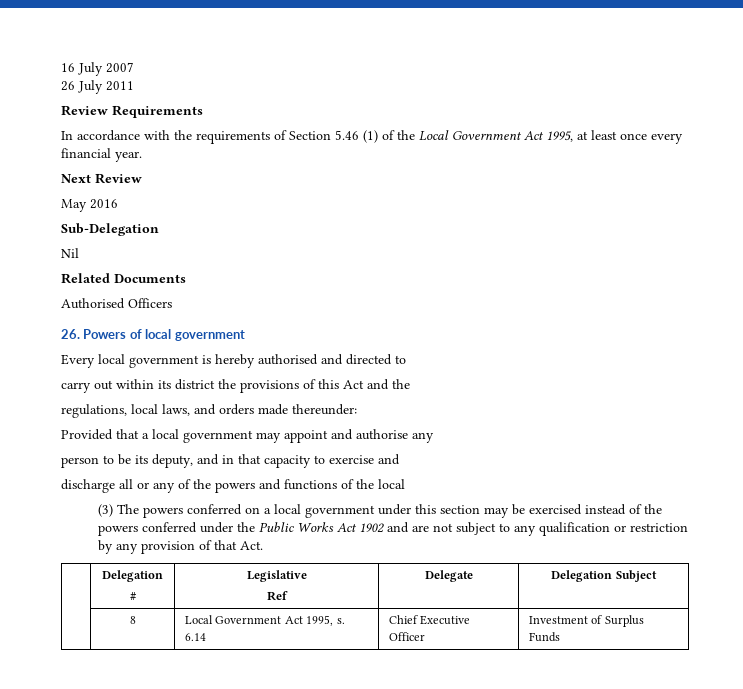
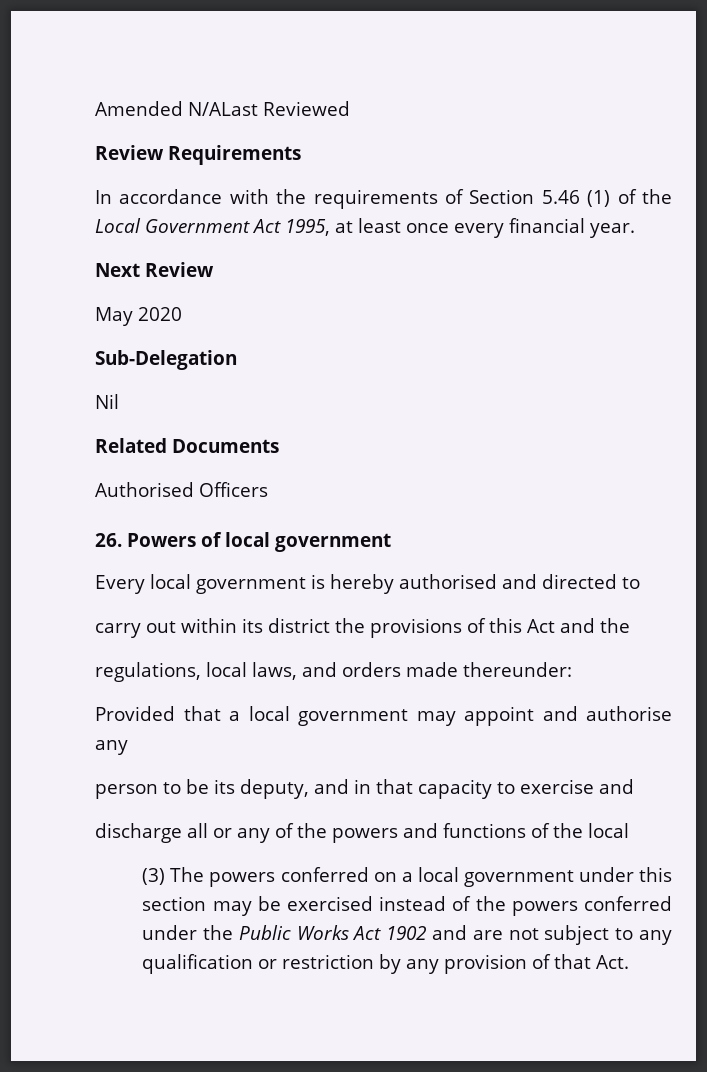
[61,62,134,76] [61,80,134,94] 16 July 2007 // 26 July 2011 -> [95,101,350,116] Amended N/ALast Reviewed
[90,199,118,209] 2016 -> [138,307,182,321] 2020
[102,570,163,582] [129,592,137,600] [246,570,307,582] [266,591,288,601] [424,570,473,582] [551,570,657,582] [129,616,136,624] [185,615,345,626] [185,633,207,641] [389,615,471,625] [389,632,426,641] [529,615,644,627] [529,632,561,642] // | Delegation // # | Legislative // Ref | Delegate | Delegation Subject // | 8 | Local Government Act 1995, s. 6.14 | Chief Executive Officer | Investment of Surplus Funds -> (630, 962) none

